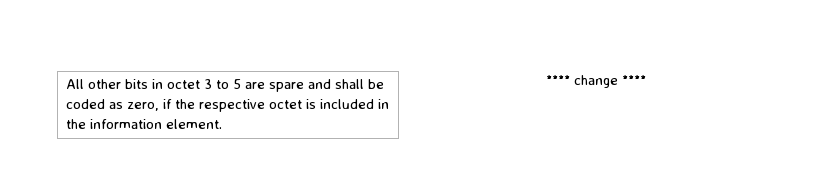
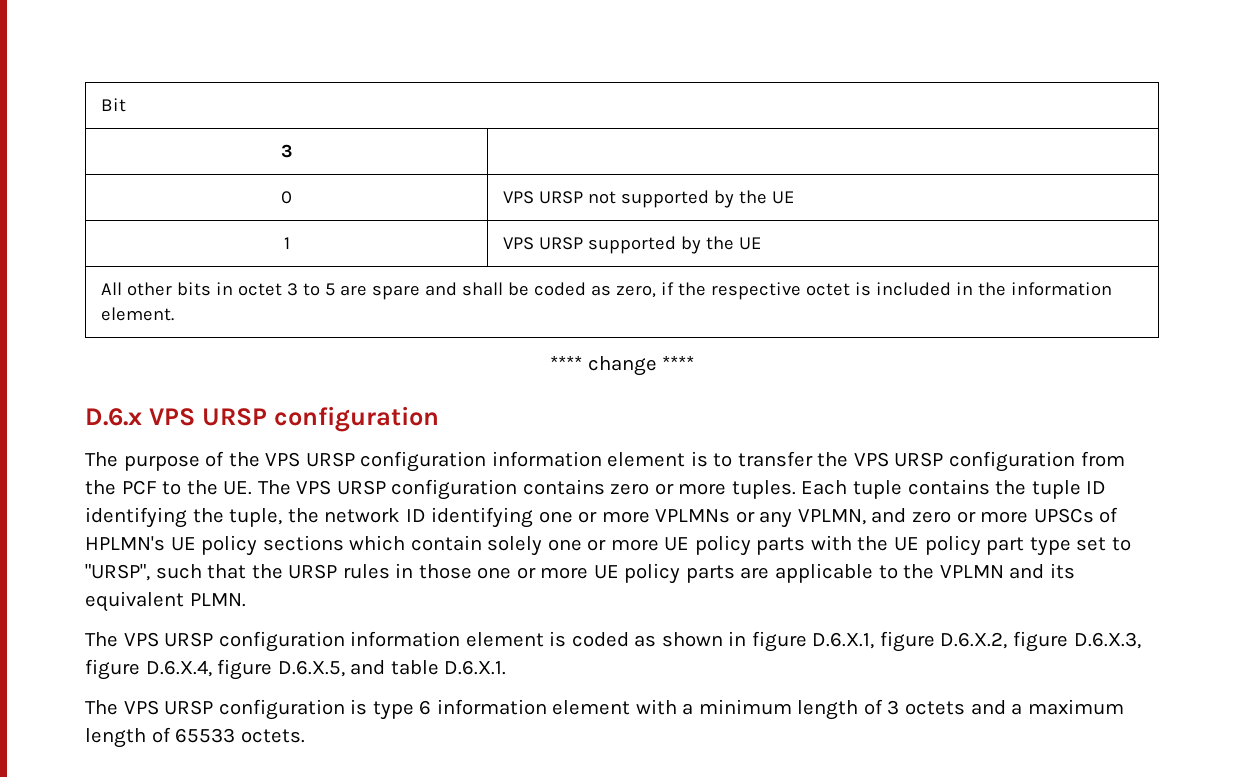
(65, 84) none -> [101,98,127,112] [280,144,293,158] [281,191,292,204] [503,190,795,208] [283,237,290,249] [503,236,762,254] Bit // 3 | // 0 | VPS URSP not supported by the UE // 1 | VPS URSP supported by the UE //
(646, 80) none -> [85,406,439,432] [85,451,1125,472] [85,479,1107,500] [85,507,1119,528] [85,535,1131,556] [85,563,1075,584] [85,591,246,612] [85,631,1141,652] [85,659,507,680] [85,699,1124,720] [85,727,305,748] // D.6.x VPS URSP configuration // The purpose of the VPS URSP configuration information element is to transfer the VPS URSP configuration from the PCF to the UE. The VPS URSP configuration contains zero or more tuples. Each tuple contains the tuple ID identifying the tuple, the network ID identifying one or more VPLMNs or any VPLMN, and zero or more UPSCs of HPLMN's UE policy sections which contain solely one or more UE policy parts with the UE policy part type set to "URSP", such that the URSP rules in those one or more UE policy parts are applicable to the VPLMN and its equivalent PLMN. // The VPS URSP configuration information element is coded as shown in figure D.6.X.1, figure D.6.X.2, figure D.6.X.3, figure D.6.X.4, figure D.6.X.5, and table D.6.X.1. // The VPS URSP configuration is type 6 information element with a minimum length of 3 octets and a maximum length of 65533 octets.

